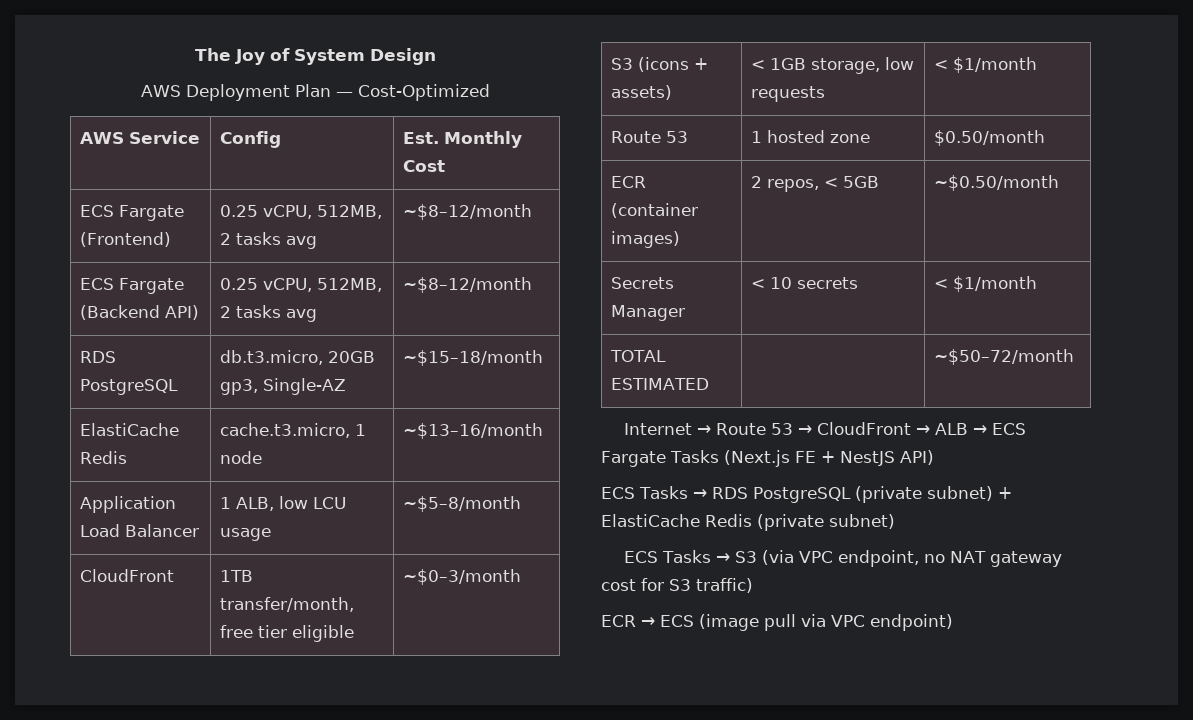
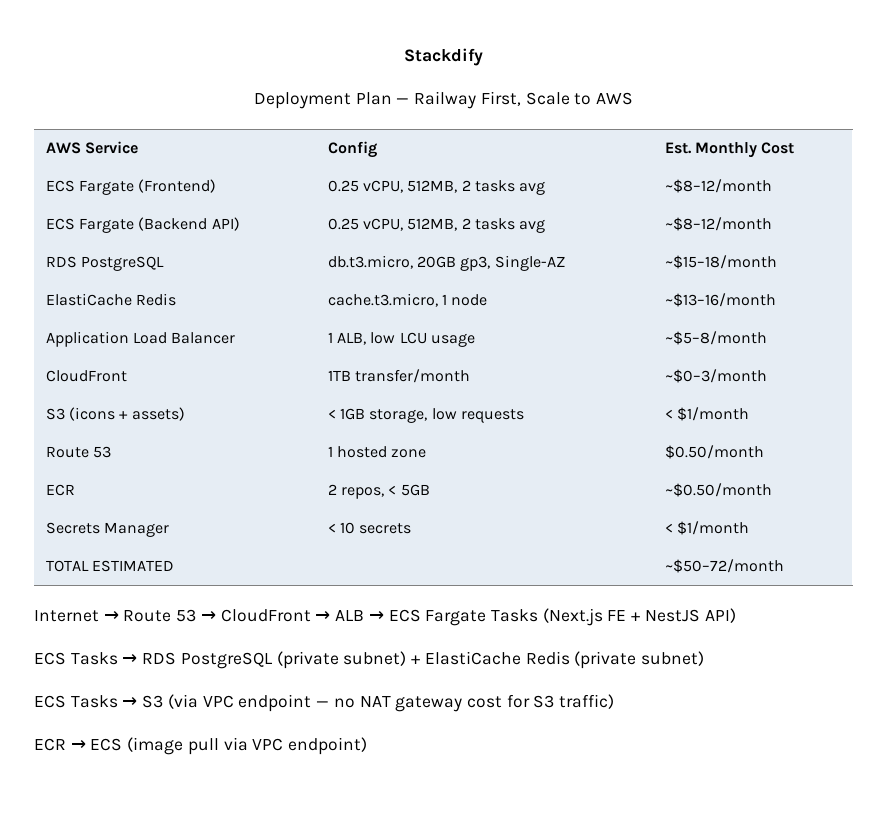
[194,48,436,65] [140,84,490,101] The Joy of System Design // AWS Deployment Plan — Cost-Optimized -> [404,48,483,66] [253,91,634,109] Stackdify // Deployment Plan — Railway First, Scale to AWS
[219,597,354,612] [219,625,354,642] transfer/month, free tier eligible -> [355,369,471,383] transfer/month
[610,203,698,218] [610,231,680,248] (container images) -> (75, 490) none
[838,550,920,567] endpoint, -> [238,694,330,712] endpoint —

